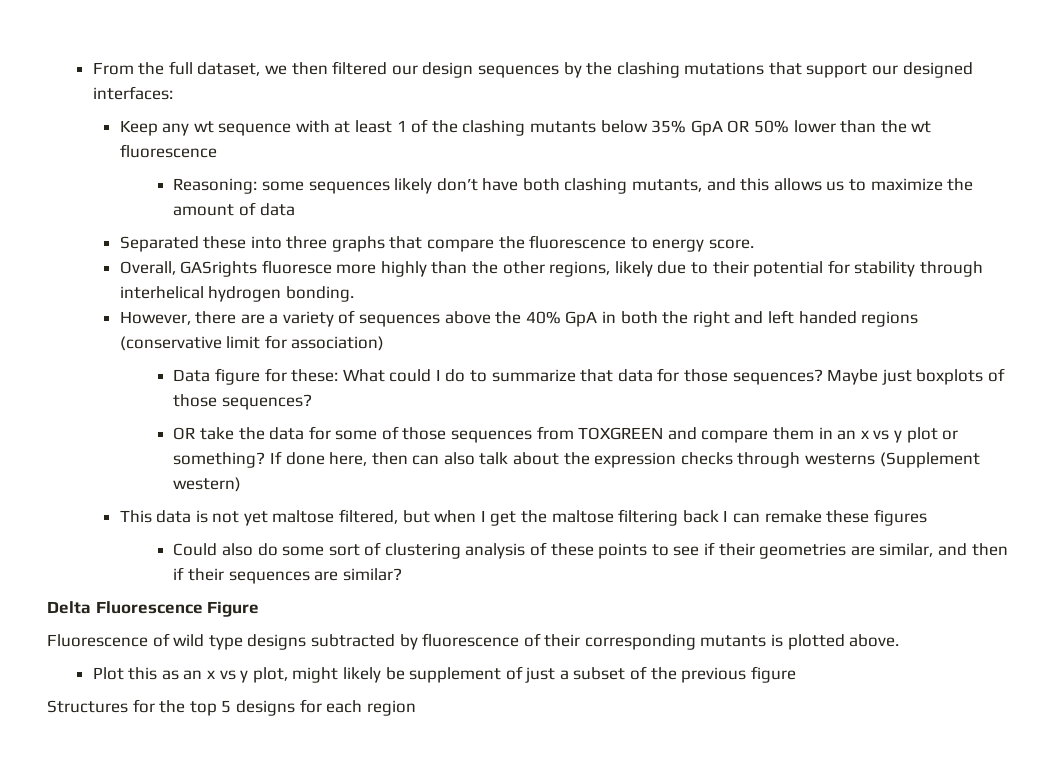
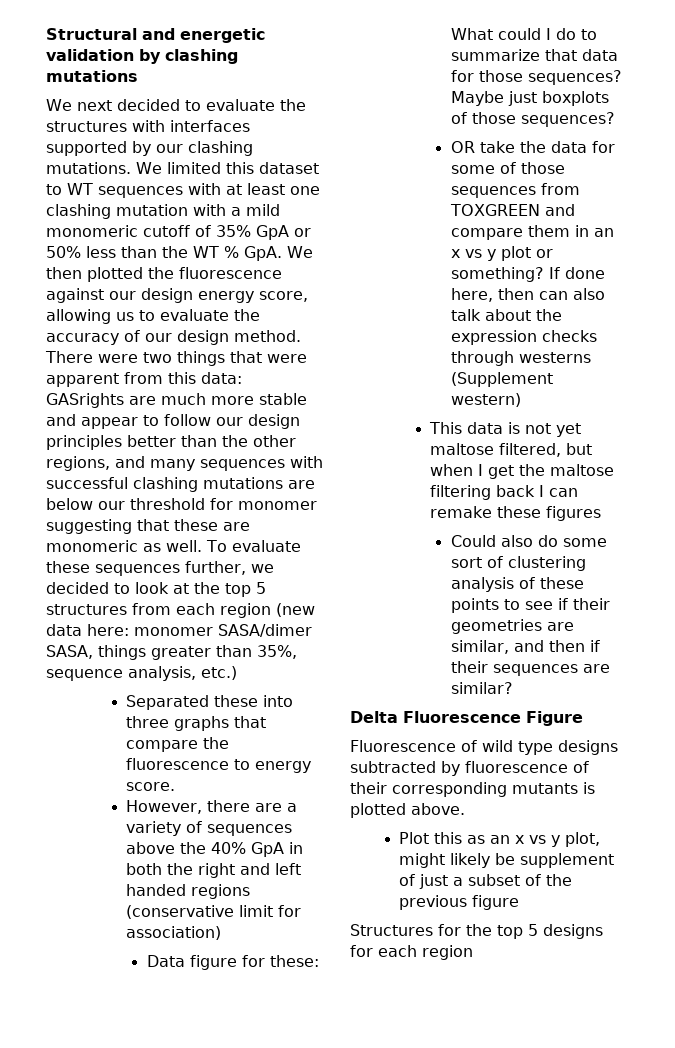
[92,61,973,78] [92,86,173,100] [119,119,932,136] [119,144,217,158] [173,178,974,194] [173,202,295,216] From the full dataset, we then filtered our design sequences by the clashing mutations that support our designed interfaces: // Keep any wt sequence with at least 1 of the clashing mutants below 35% GpA OR 50% lower than the wt fluorescence // Reasoning: some sequences likely don’t have both clashing mutants, and this allows us to maximize the amount of data -> [46,28,265,43] [46,49,238,64] [46,70,138,82] [46,99,306,111] [46,120,250,132] [46,141,253,156] [46,162,319,174] [46,183,320,198] [46,204,280,219] [46,225,311,240] [46,246,313,261] [46,267,282,282] [46,288,308,303] [46,309,260,324] [46,330,301,345] [45,351,307,366] [46,372,242,387] [46,393,307,408] [46,414,300,429] [46,435,296,450] [46,456,323,471] [46,477,315,492] [46,498,317,510] [46,519,250,534] [46,540,301,552] [46,561,274,576] [46,582,266,597] [46,603,315,618] [46,624,312,637] [46,645,297,660] [46,666,237,681] Structural and energetic validation by clashing mutations // We next decided to evaluate the structures with interfaces supported by our clashing mutations. We limited this dataset to WT sequences with at least one clashing mutation with a mild monomeric cutoff of 35% GpA or 50% less than the WT % GpA. We then plotted the fluorescence against our design energy score, allowing us to evaluate the accuracy of our design method. There were two things that were apparent from this data: GASrights are much more stable and appear to follow our design principles better than the other regions, and many sequences with successful clashing mutations are below our threshold for monomer suggesting that these are monomeric as well. To evaluate these sequences further, we decided to look at the top 5 structures from each region (new data here: monomer SASA/dimer SASA, things greater than 35%, sequence analysis, etc.)
[119,260,983,277] [119,286,354,302] // Overall, GASrights fluoresce more highly than the other regions, likely due to their potential for stability through interhelical hydrogen bonding. -> (176, 786) none

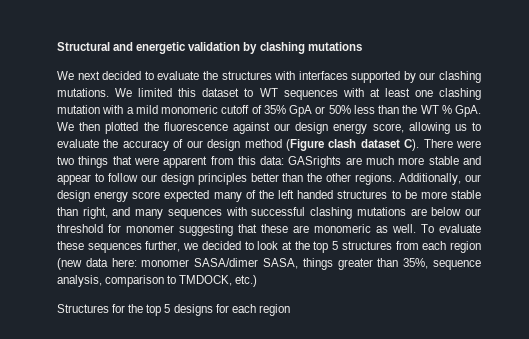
[234,330,301,342] method. -> [244,139,420,151] method (Figure clash dataset C).
[46,456,110,471] regions, -> [355,173,481,185] [57,190,481,202] [57,207,108,219] regions. Additionally, our design energy score expected many of the left handed structures to be more stable than right,
[201,666,237,680] [126,695,294,710] [126,716,267,731] [126,737,230,752] [126,758,312,773] [126,782,176,791] [126,800,298,814] [126,821,293,836] [126,842,304,857] [126,863,302,878] [126,884,251,899] [126,905,302,919] [126,926,222,940] [146,955,319,970] [450,28,597,40] [450,49,618,61] [450,70,622,85] [450,91,609,106] [450,112,615,127] [450,141,615,153] [450,162,565,174] [450,183,580,198] [449,204,575,216] [450,225,614,240] [450,246,553,261] [450,267,605,282] [450,288,605,302] [450,309,562,321] [450,330,597,345] [450,351,591,366] [450,372,553,387] [450,393,521,407] [429,422,582,437] [430,443,593,457] [430,464,615,479] [430,485,579,500] [430,506,602,521] [450,535,607,547] [450,556,586,571] [450,577,584,592] [450,598,610,613] [450,619,574,634] [450,640,600,654] [450,661,610,676] [450,682,513,694] [350,711,583,726] [350,740,618,755] [350,761,589,776] [350,782,595,797] [350,803,465,818] [398,832,600,847] [398,853,614,868] [398,874,572,889] [398,895,519,910] etc.) // Separated these into three graphs that compare the fluorescence to energy score. // However, there are a variety of sequences above the 40% GpA in both the right and left handed regions (conservative limit for association) // Data figure for these: What could I do to summarize that data for those sequences? Maybe just boxplots of those sequences? // OR take the data for some of those sequences from TOXGREEN and compare them in an x vs y plot or something? If done here, then can also talk about the expression checks through westerns (Supplement western) // This data is not yet maltose filtered, but when I get the maltose filtering back I can remake these figures // Could also do some sort of clustering analysis of these points to see if their geometries are similar, and then if their sequences are similar? // Delta Fluorescence Figure // Fluorescence of wild type designs subtracted by fluorescence of their corresponding mutants is plotted above. // Plot this as an x vs y plot, might likely be supplement of just a subset of the previous figure -> [105,275,258,287] comparison to TMDOCK, etc.)

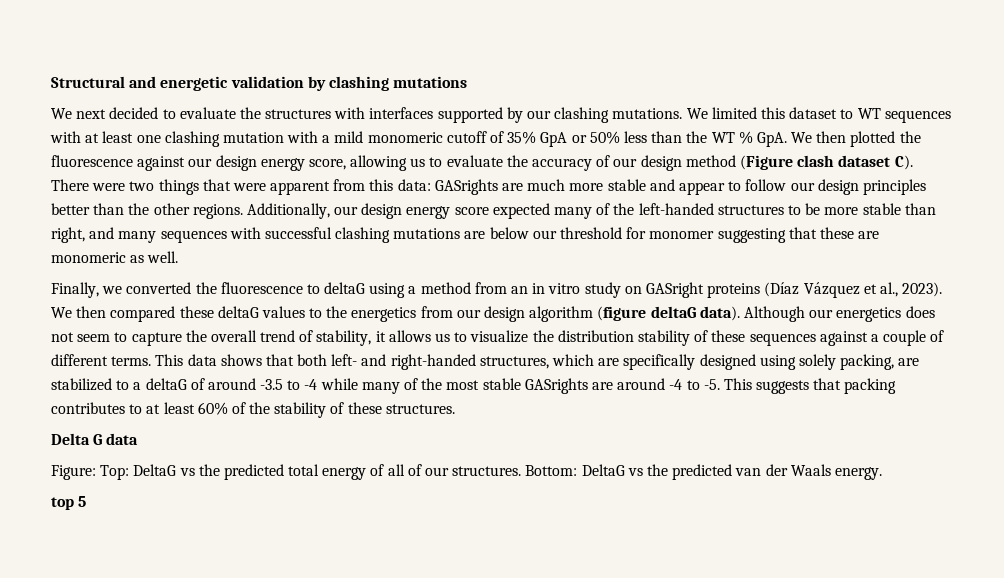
[278,190,334,199] left handed -> [638,203,714,215] left-handed
[421,224,481,233] [57,241,482,253] [57,258,482,270] [57,275,258,287] [57,304,290,316] To evaluate these sequences further, we decided to look at the top 5 structures from each region (new data here: monomer SASA/dimer SASA, things greater than 35%, sequence analysis, comparison to TMDOCK, etc.) // Structures for the top 5 designs for each region -> [51,282,943,298] [51,306,935,322] [51,330,945,346] [51,354,920,370] [51,378,897,394] [51,402,455,418] [51,433,139,445] [51,464,882,480] [51,496,87,510] // Finally, we converted the fluorescence to deltaG using a method from an in vitro study on GASright proteins (Díaz Vázquez et al., 2023). We then compared these deltaG values to the energetics from our design algorithm (figure deltaG data). Although our energetics does not seem to capture the overall trend of stability, it allows us to visualize the distribution stability of these sequences against a couple of different terms. This data shows that both left- and right-handed structures, which are specifically designed using solely packing, are stabilized to a deltaG of around -3.5 to -4 while many of the most stable GASrights are around -4 to -5. This suggests that packing contributes to at least 60% of the stability of these structures. // Delta G data // Figure: Top: DeltaG vs the predicted total energy of all of our structures. Bottom: DeltaG vs the predicted van der Waals energy. // top 5

